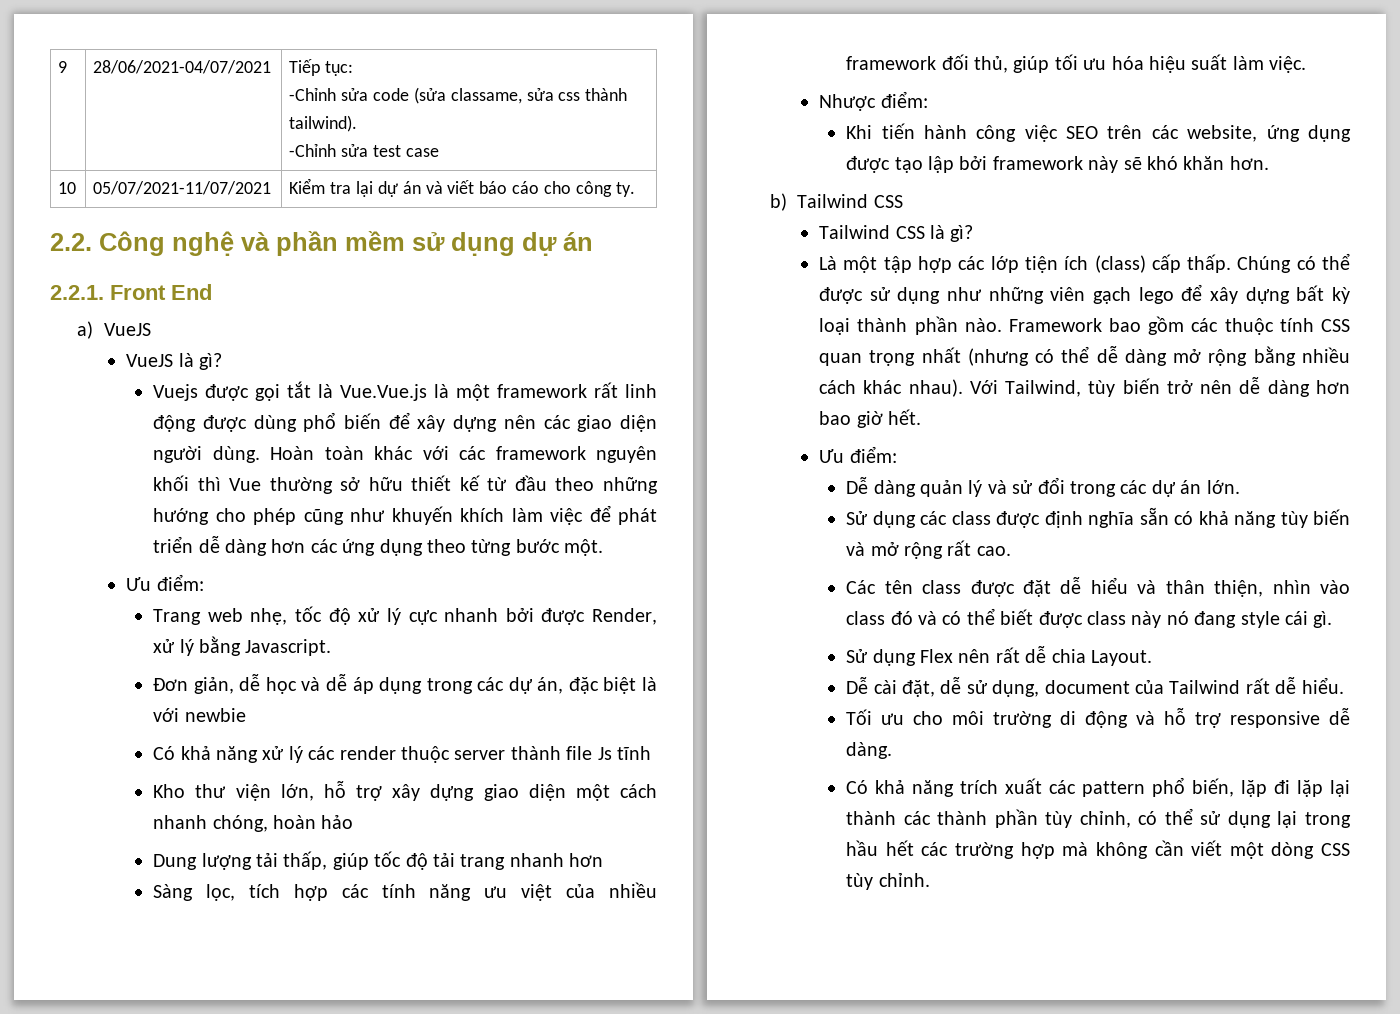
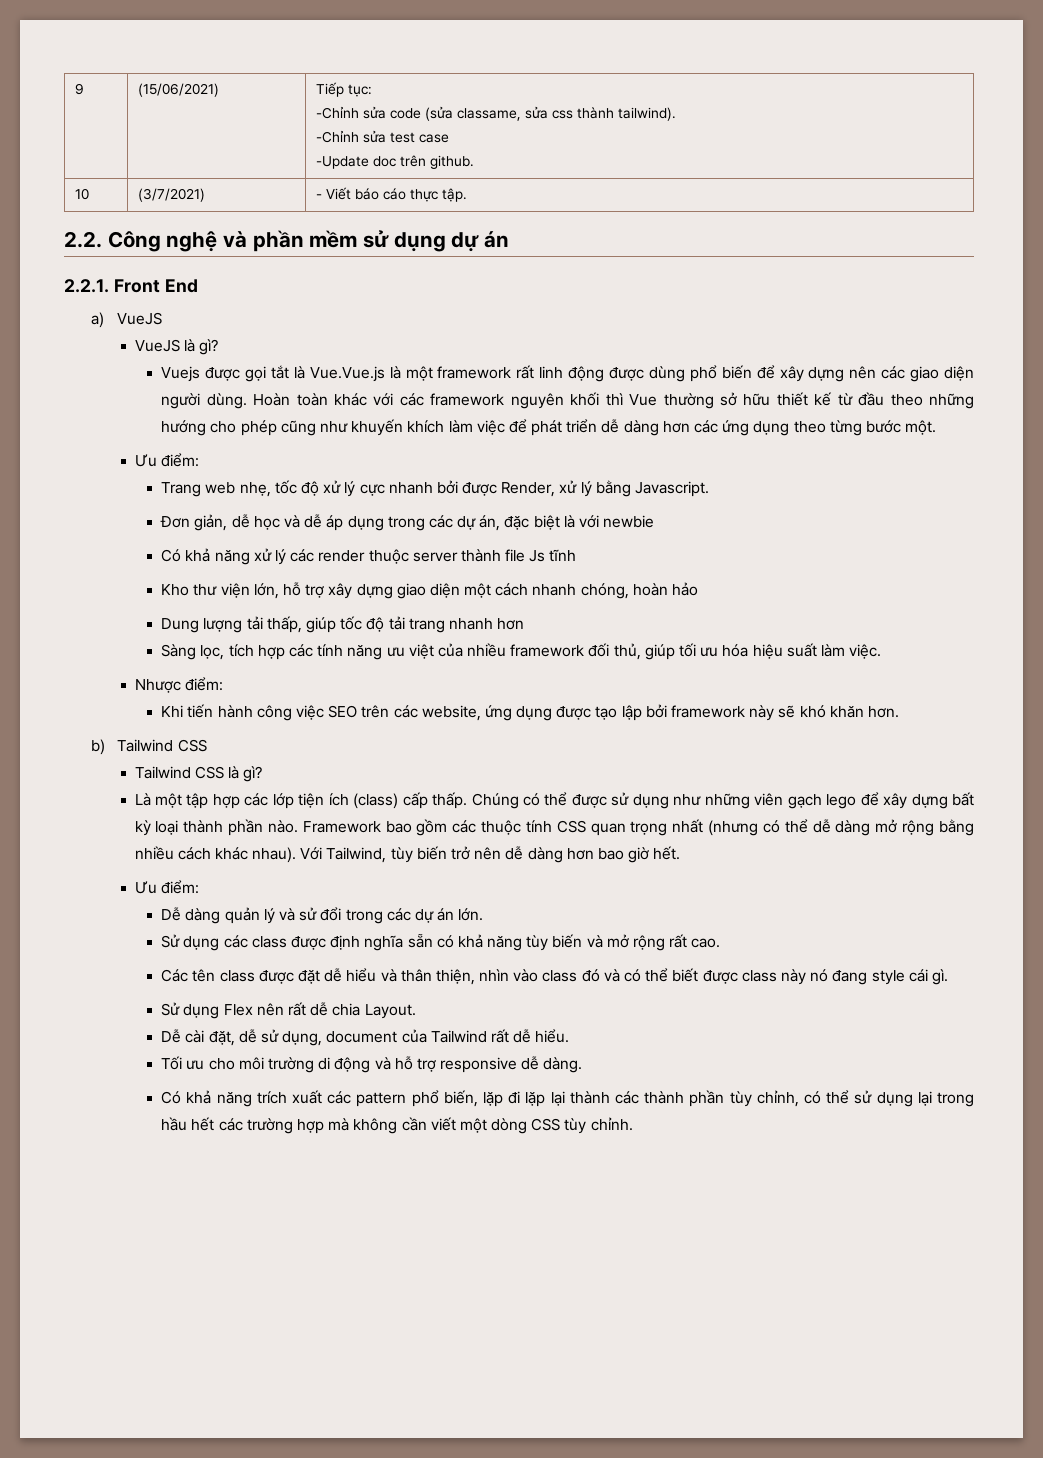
[93,60,272,74] 28/06/2021-04/07/2021 -> [137,83,219,97] (15/06/2021)
[58,182,77,194] [93,181,272,195] [289,178,635,197] // 10 | 05/07/2021-11/07/2021 | Kiểm tra lại dự án và viết báo cáo cho công ty. -> [315,155,474,169] [74,188,89,200] [137,188,205,202] [315,187,467,202] // -Update doc trên github. // 10 | (3/7/2021) | - Viết báo cáo thực tập.

